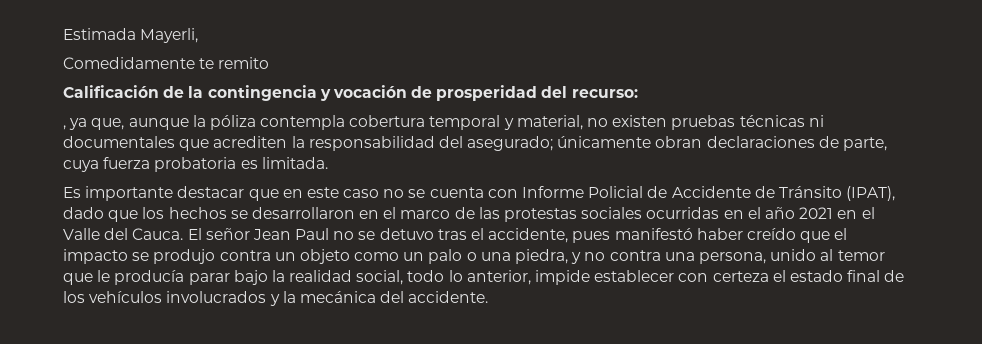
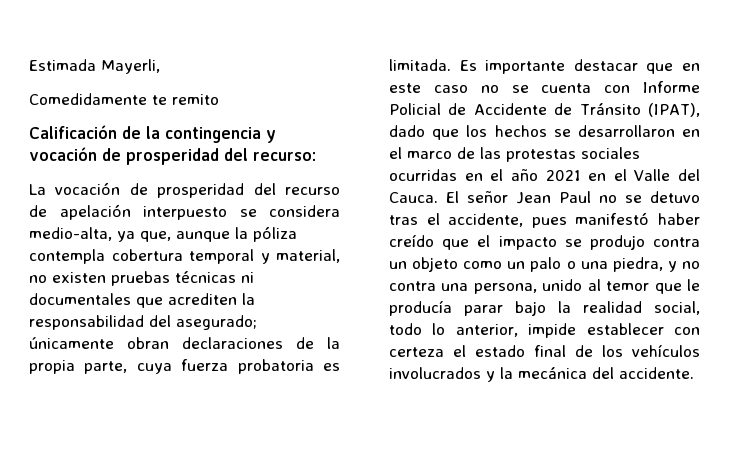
[63,125,66,130] , -> [29,182,340,198] [29,204,340,220] [29,227,112,241] La vocación de prosperidad del recurso de apelación interpuesto se considera medio-alta,
(839, 142) none -> [327,337,340,349] [29,360,75,374] la propia
(328, 163) // -> (451, 65) none

